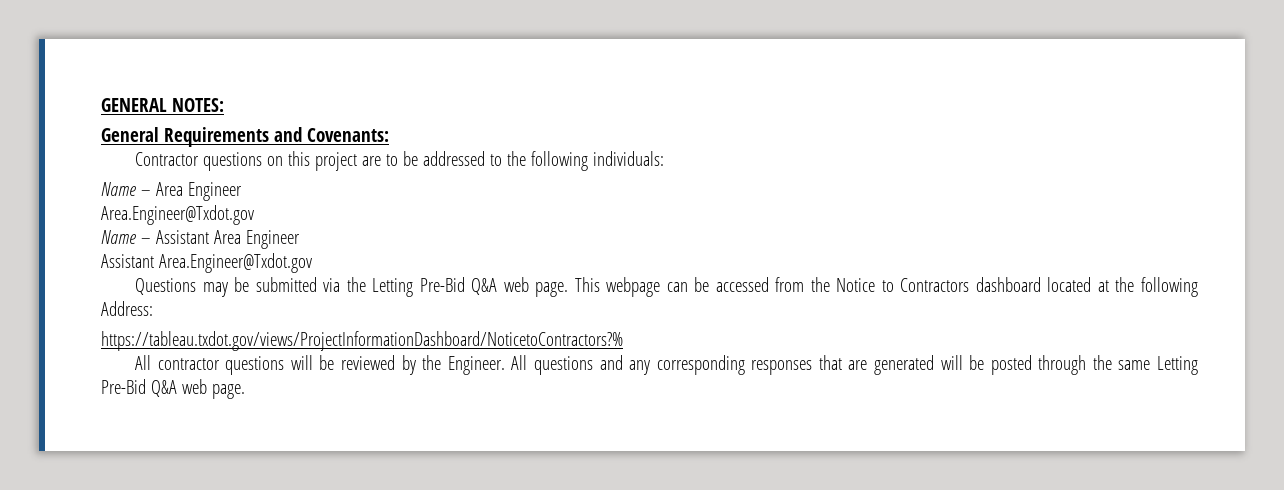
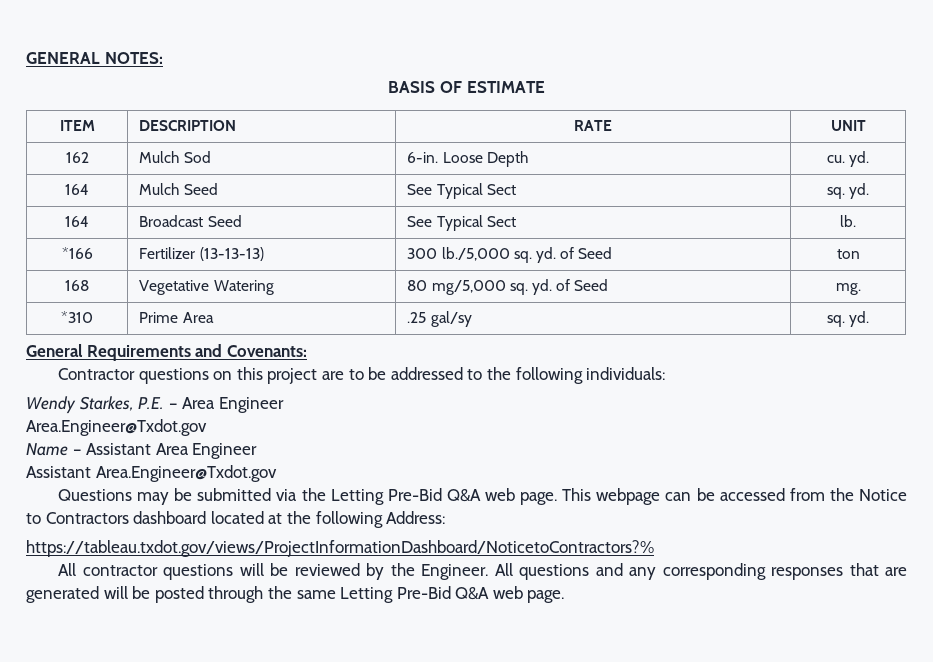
(224, 105) none -> [388,81,545,93] [59,120,95,131] [139,120,237,131] [574,120,613,131] [830,120,866,131] [65,152,89,163] [139,151,211,163] [407,151,528,167] [826,151,870,167] [65,184,89,195] [139,183,218,195] [407,183,516,199] [826,183,870,199] [65,216,89,227] [139,215,242,227] [407,215,516,231] [840,215,856,227] [61,247,93,259] [139,247,264,261] [407,247,613,263] [836,249,860,259] [65,280,89,291] [139,280,274,295] [407,279,609,295] [835,283,861,295] [61,311,93,323] [139,312,214,323] [407,311,472,327] [826,311,870,327] // BASIS OF ESTIMATE // ITEM | DESCRIPTION | RATE | UNIT // 162 | Mulch Sod | 6-in. Loose Depth | cu. yd. // 164 | Mulch Seed | See Typical Sect | sq. yd. // 164 | Broadcast Seed | See Typical Sect | lb. // *166 | Fertilizer (13-13-13) | 300 lb./5,000 sq. yd. of Seed | ton // 168 | Vegetative Watering | 80 mg/5,000 sq. yd. of Seed | mg. // *310 | Prime Area | .25 gal/sy | sq. yd.
[101,182,136,196] Name -> [26,396,165,414] Wendy Starkes, P.E.

